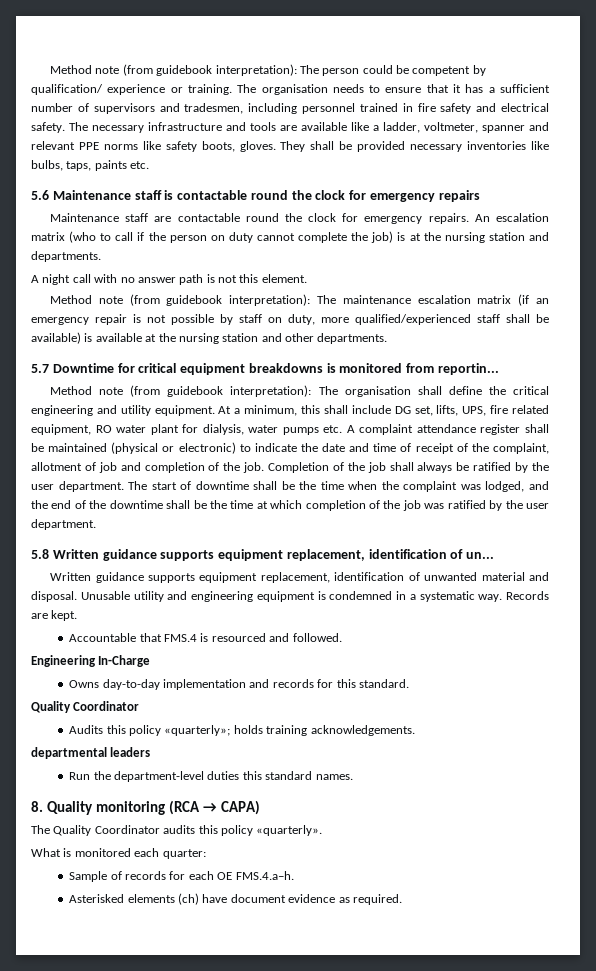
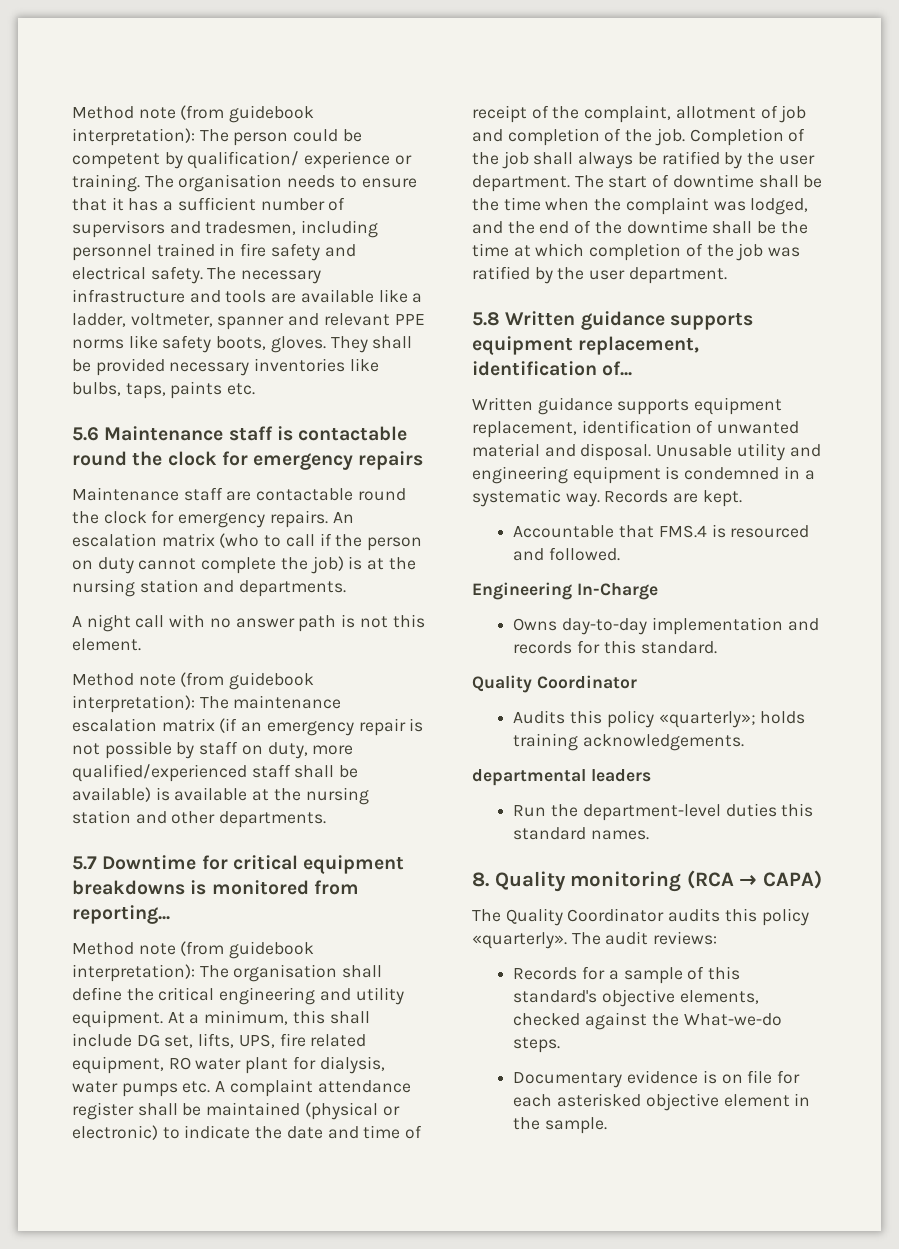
[438,363,500,375] reportin... -> [72,905,170,924] reporting...
[450,549,495,559] of un... -> [602,361,633,376] of...
[31,848,206,859] [69,871,294,882] [69,893,402,905] // What is monitored each quarter: // Sample of records for each OE FMS.4.a–h. // Asterisked elements (ch) have document evidence as required. -> [571,931,718,945] [513,966,740,984] [513,989,759,1007] [513,1012,782,1030] [513,1037,561,1053] [513,1070,800,1088] [513,1093,811,1111] [513,1117,608,1134] The audit reviews: // Records for a sample of this standard's objective elements, checked against the What-we-do steps. // Documentary evidence is on file for each asterisked objective element in the sample.

